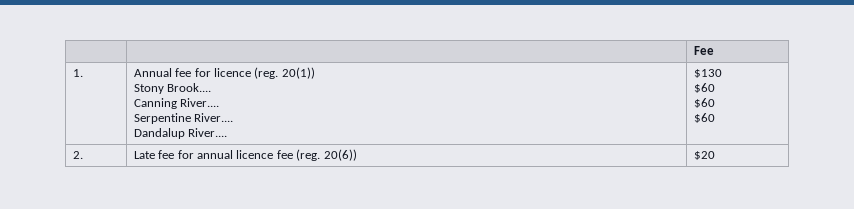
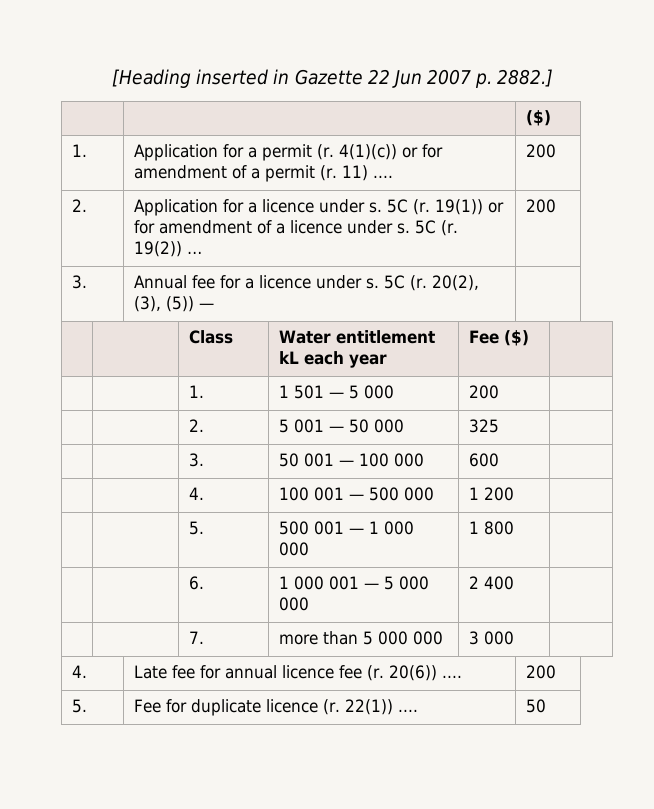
[693,46,714,55] [72,69,83,77] [133,67,315,79] [133,83,212,94] [133,98,220,109] [133,113,234,124] [133,128,228,139] [693,69,722,78] [693,83,715,93] [693,98,715,108] [693,113,715,123] [72,151,83,159] | | Fee // 1. | Annual fee for licence (reg. 20(1)) // Stony Brook.... // Canning River.... // Serpentine River.... // Dandalup River.... | $130 // $60 // $60 // $60 // 2. -> [112,69,554,88] [525,110,551,126] [71,144,87,157] [133,144,443,161] [133,165,393,182] [525,144,556,158] [71,199,87,212] [133,199,504,216] [133,220,458,236] [133,241,202,257] [525,199,556,213] [71,275,87,289] [133,275,479,291] [133,296,214,312] [188,330,233,344] [278,330,435,344] [278,351,387,368] [468,330,529,346] [188,385,204,398] [278,385,394,399] [468,385,499,399] [188,419,204,432] [278,419,404,433] [468,419,499,433] [188,453,204,467] [278,453,424,467] [468,453,499,467] [188,487,204,500] [278,487,434,501] [468,487,514,501] [188,521,204,535] [278,521,414,535] [278,542,309,556] [468,521,514,535] [188,576,204,590] [278,576,429,590] [278,597,309,611] [468,576,514,590] [188,631,204,644] [278,631,443,645] [468,631,514,645] [71,665,87,678] [Heading inserted in Gazette 22 Jun 2007 p. 2882.] // | | ($) // 1. | Application for a permit (r. 4(1)(c)) or for amendment of a permit (r. 11) .... | 200 // 2. | Application for a licence under s. 5C (r. 19(1)) or for amendment of a licence under s. 5C (r. 19(2)) … | 200 // 3. | Annual fee for a licence under s. 5C (r. 20(2), (3), (5)) — | // | | Class | Water entitlement kL each year | Fee ($) | // | | 1. | 1 501 — 5 000 | 200 | // | | 2. | 5 001 — 50 000 | 325 | // | | 3. | 50 001 — 100 000 | 600 | // | | 4. | 100 001 — 500 000 | 1 200 | // | | 5. | 500 001 — 1 000 000 | 1 800 | // | | 6. | 1 000 001 — 5 000 000 | 2 400 | // | | 7. | more than 5 000 000 | 3 000 | // 4.
[296,149,321,161] (reg. -> [366,665,384,681] (r.
[693,151,715,160] | $20 -> [441,675,462,678] [525,665,556,679] [71,699,87,713] [133,699,418,716] [525,699,546,713] .... | 200 // 5. | Fee for duplicate licence (r. 22(1)) .... | 50

